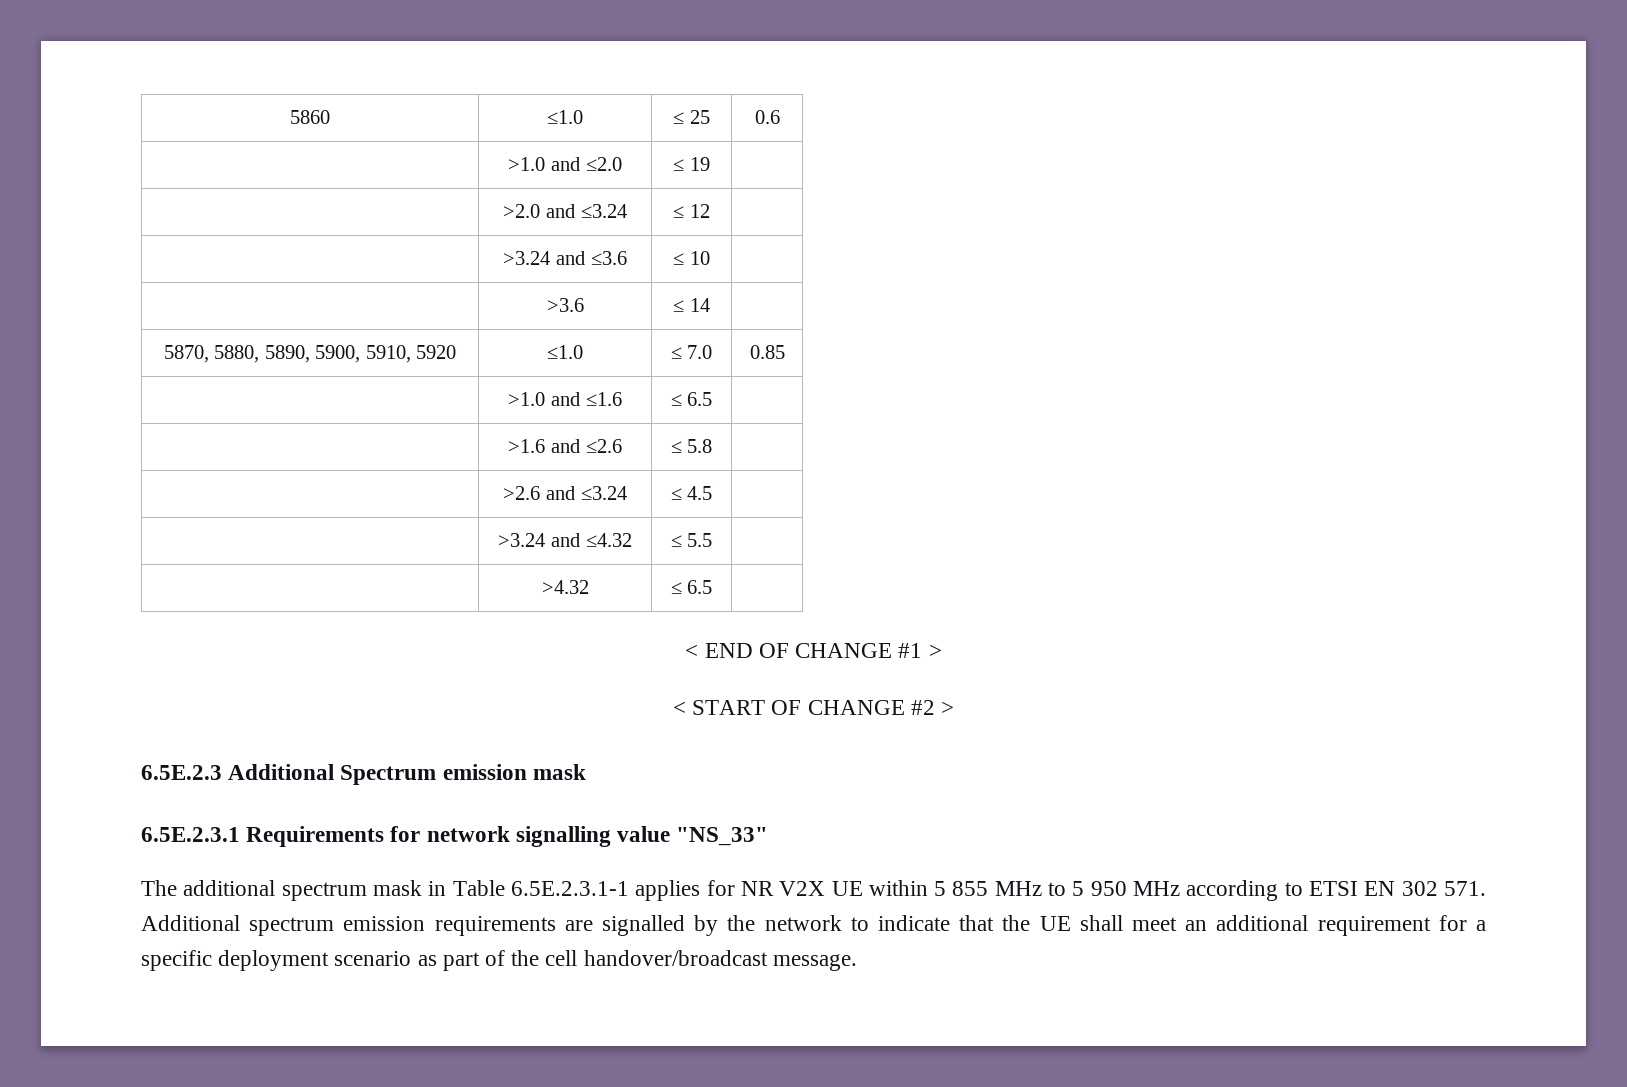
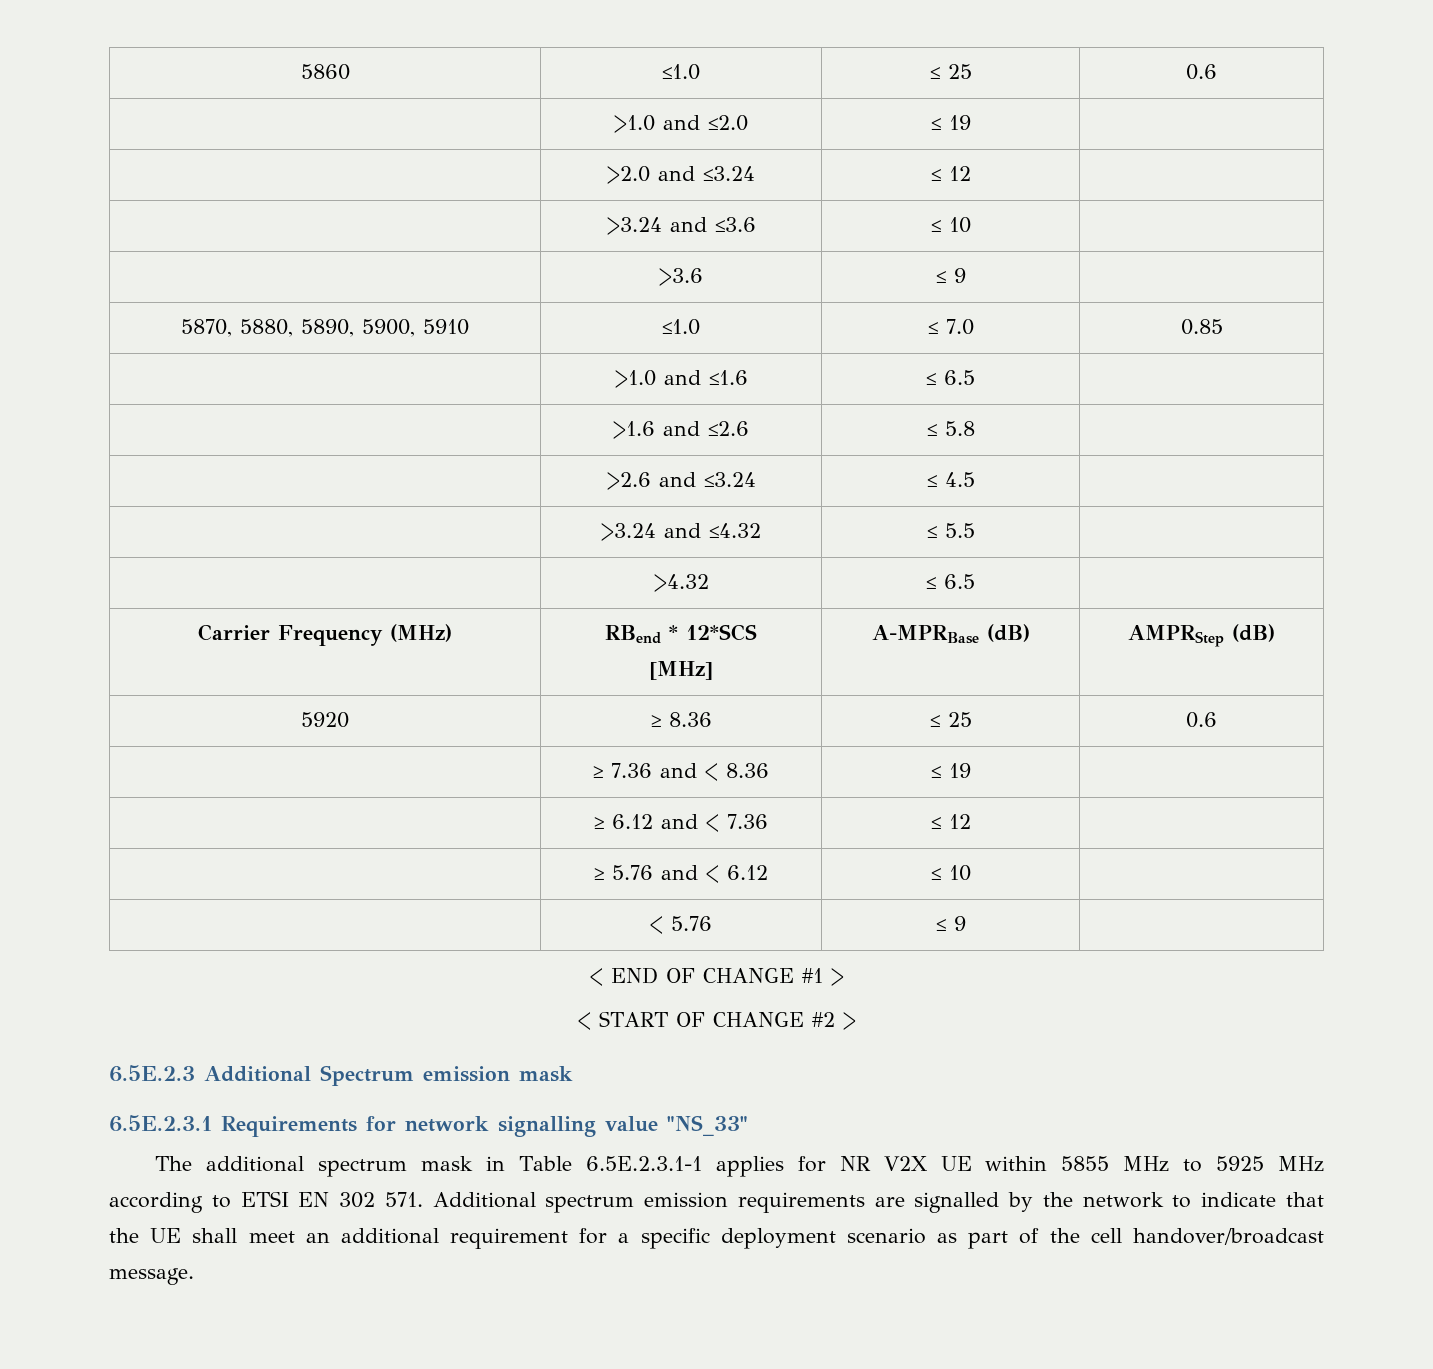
[689,298,710,312] 14 -> [953,268,966,283] 9
[365,345,457,363] 5910, 5920 -> [423,319,469,335] 5910
(713, 587) none -> [198,624,452,646] [605,624,757,644] [649,661,713,680] [871,624,1030,644] [1128,624,1275,647] [301,712,349,728] [650,712,712,727] [929,712,972,727] [1186,712,1217,728] [593,763,769,781] [930,763,971,778] [594,814,768,832] [930,814,971,829] [594,865,768,883] [930,865,971,881] [650,916,712,934] [935,916,966,931] // Carrier Frequency (MHz) | RBend * 12*SCS // [MHz] | A-MPRBase (dB) | AMPRStep (dB) // 5920 | ≥ 8.36 | ≤ 25 | 0.6 // | ≥ 7.36 and < 8.36 | ≤ 19 | // | ≥ 6.12 and < 7.36 | ≤ 12 | // | ≥ 5.76 and < 6.12 | ≤ 10 | // | < 5.76 | ≤ 9 |
[934,881,1127,896] 5 855 MHz to 5 950 -> [1061,1156,1265,1172] 5855 MHz to 5925

